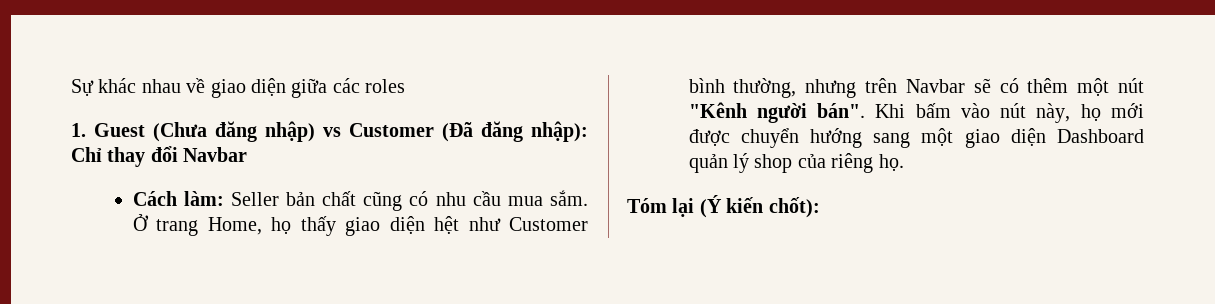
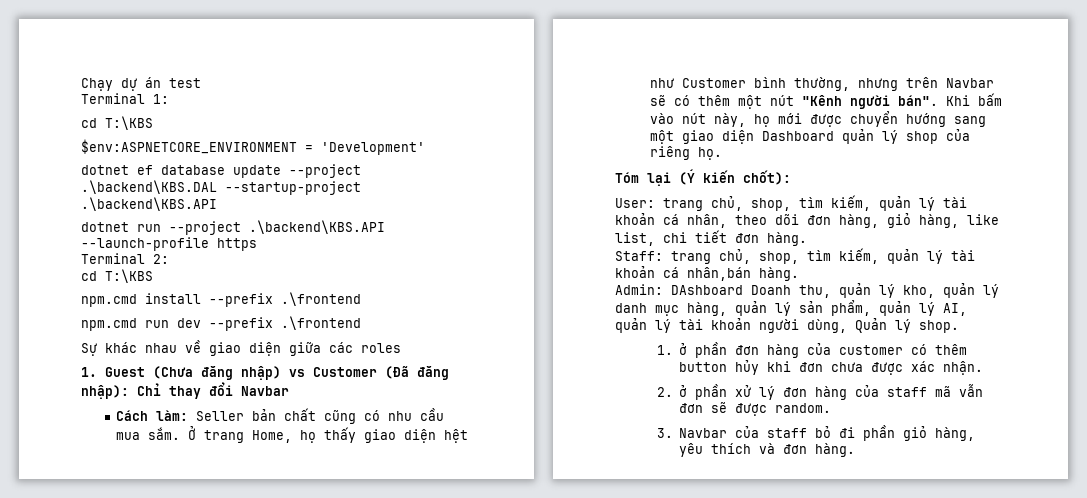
(71, 87) none -> [81,77,201,91] [81,93,169,104] [81,116,153,130] [81,139,425,155] [81,164,361,178] [81,180,361,195] [81,197,217,211] [81,220,385,235] [81,237,257,251] [81,253,169,264] [81,269,153,283] [81,292,361,307] [81,316,361,331] Chạy dự án test // Terminal 1: // cd T:\KBS // $env:ASPNETCORE_ENVIRONMENT = 'Development' // dotnet ef database update --project .\backend\KBS.DAL --startup-project .\backend\KBS.API // dotnet run --project .\backend\KBS.API --launch-profile https // Terminal 2: // cd T:\KBS // npm.cmd install --prefix .\frontend // npm.cmd run dev --prefix .\frontend //
(820, 207) none -> [615,195,967,211] [615,213,999,228] [615,230,807,246] [615,248,975,264] [615,266,799,281] [615,283,999,298] [615,300,967,316] [615,318,959,333] [656,342,968,358] [679,360,984,375] [656,384,984,400] [679,402,832,416] [656,425,976,441] [679,443,856,457] // User: trang chủ, shop, tìm kiếm, quản lý tài khoản cá nhân, theo dõi đơn hàng, giỏ hàng, like list, chi tiết đơn hàng. // Staff: trang chủ, shop, tìm kiếm, quản lý tài khoản cá nhân,bán hàng. // Admin: DAshboard Doanh thu, quản lý kho, quản lý danh mục hàng, quản lý sản phẩm, quản lý AI, quản lý tài khoản người dùng, Quản lý shop. // 1. ở phần đơn hàng của customer có thêm button hủy khi đơn chưa được xác nhận. // 2. ở phần xử lý đơn hàng của staff mã vẫn đơn sẽ được random. // 3. Navbar của staff bỏ đi phần giỏ hàng, yêu thích và đơn hàng.

